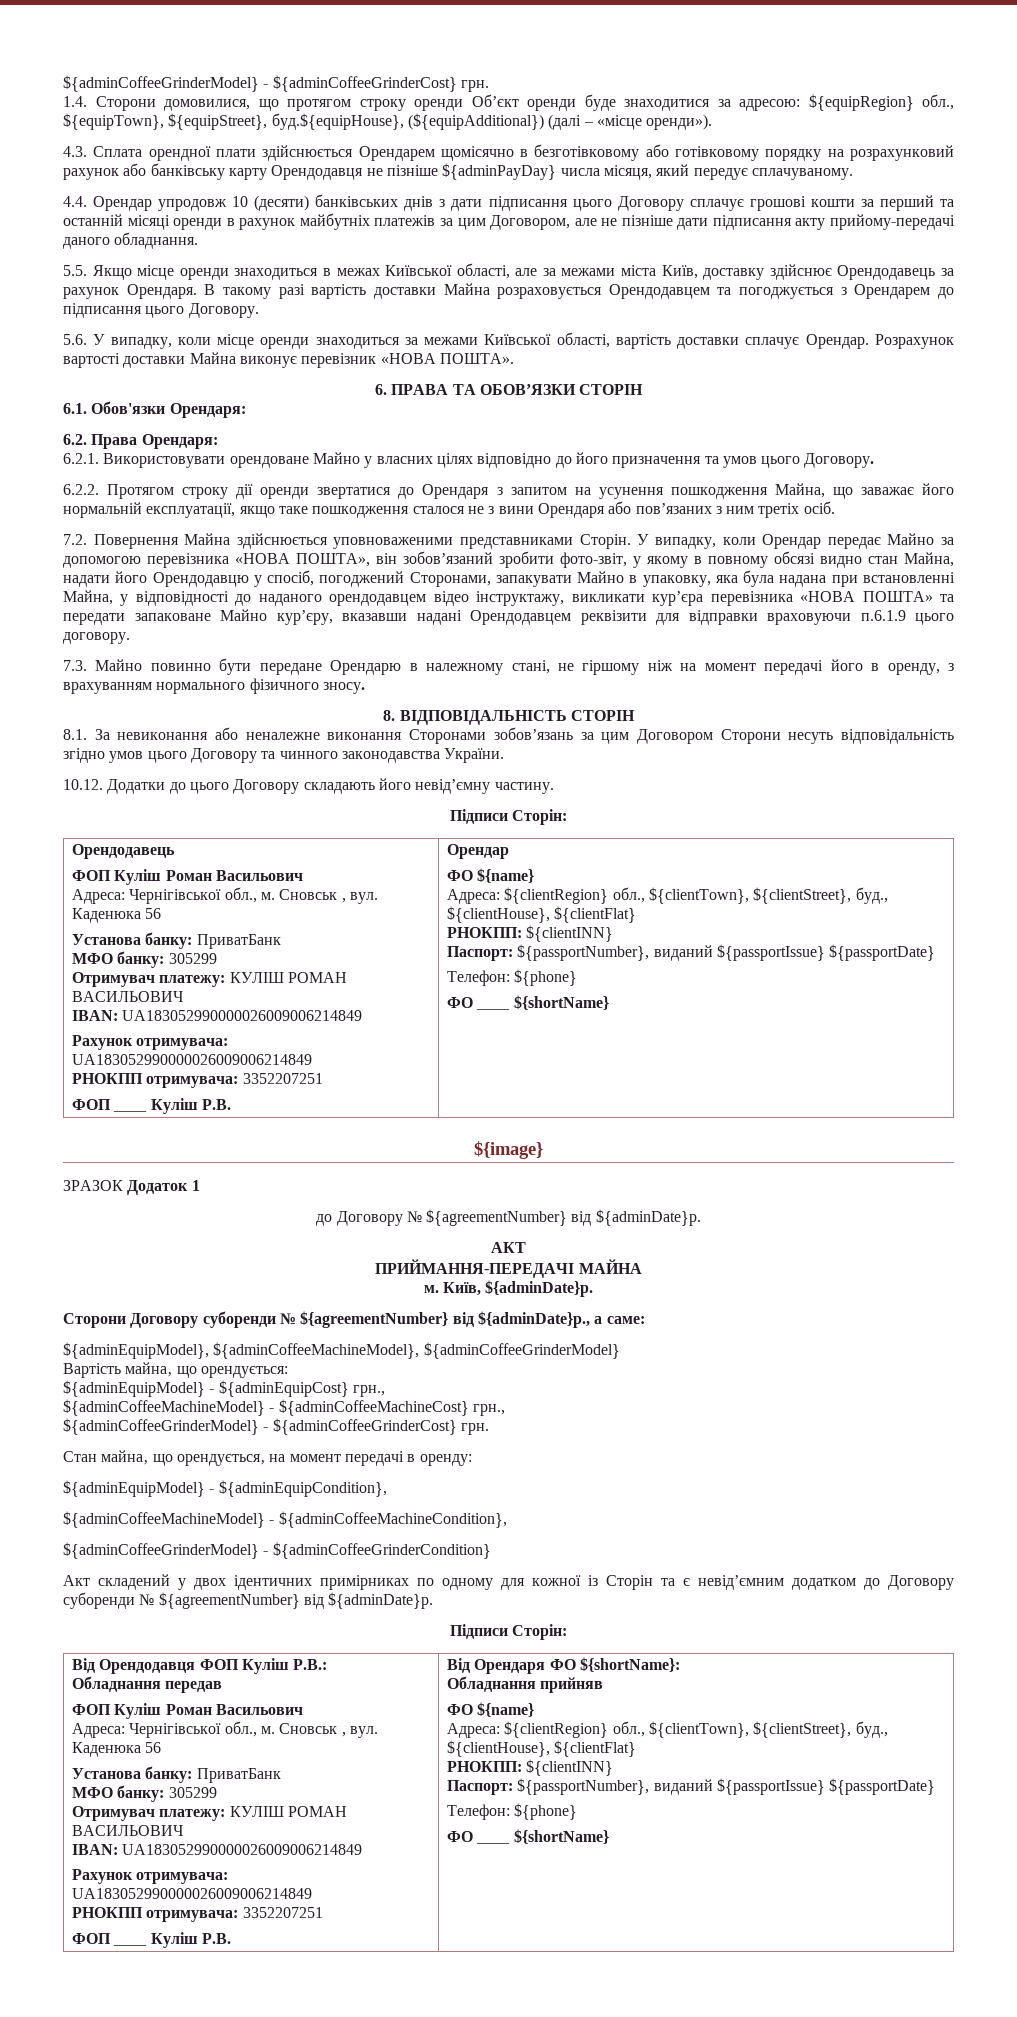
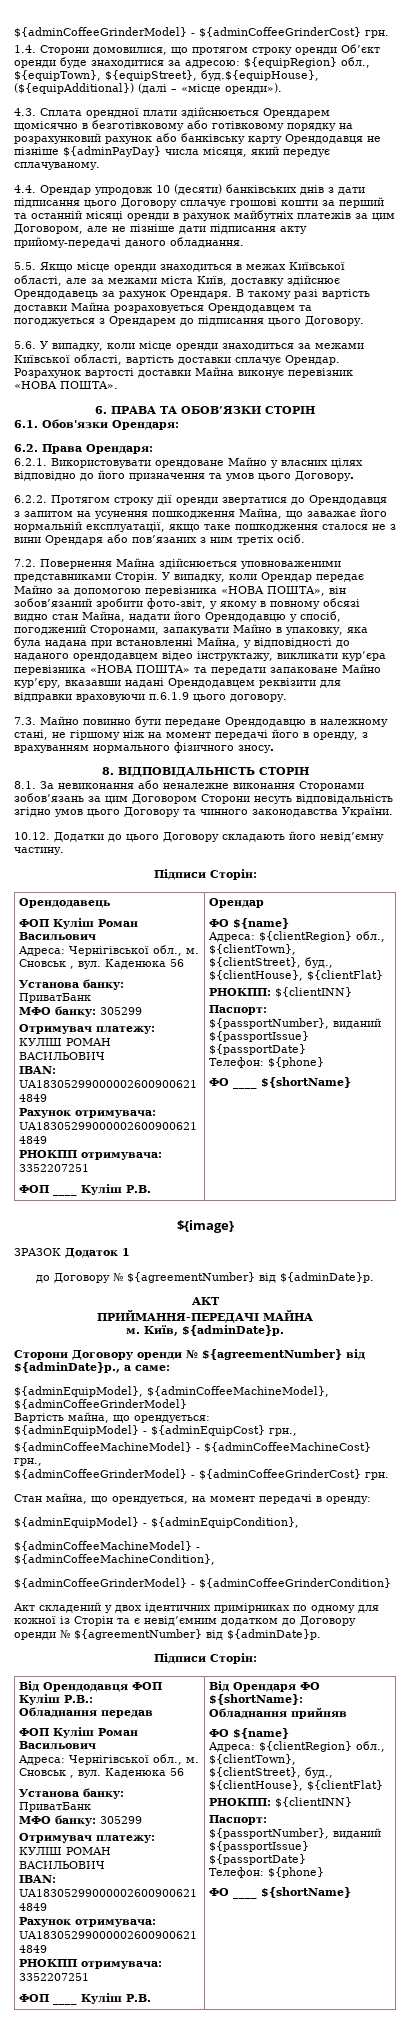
[422,484,490,499] Орендаря -> [309,495,387,505] Орендодавця
[330,660,402,675] Орендарю -> [225,717,306,727] Орендодавцю
[202,1311,276,1328] суборенди -> [137,1352,182,1360] оренди
[63,1592,135,1609] суборенди -> [14,1632,56,1640] оренди

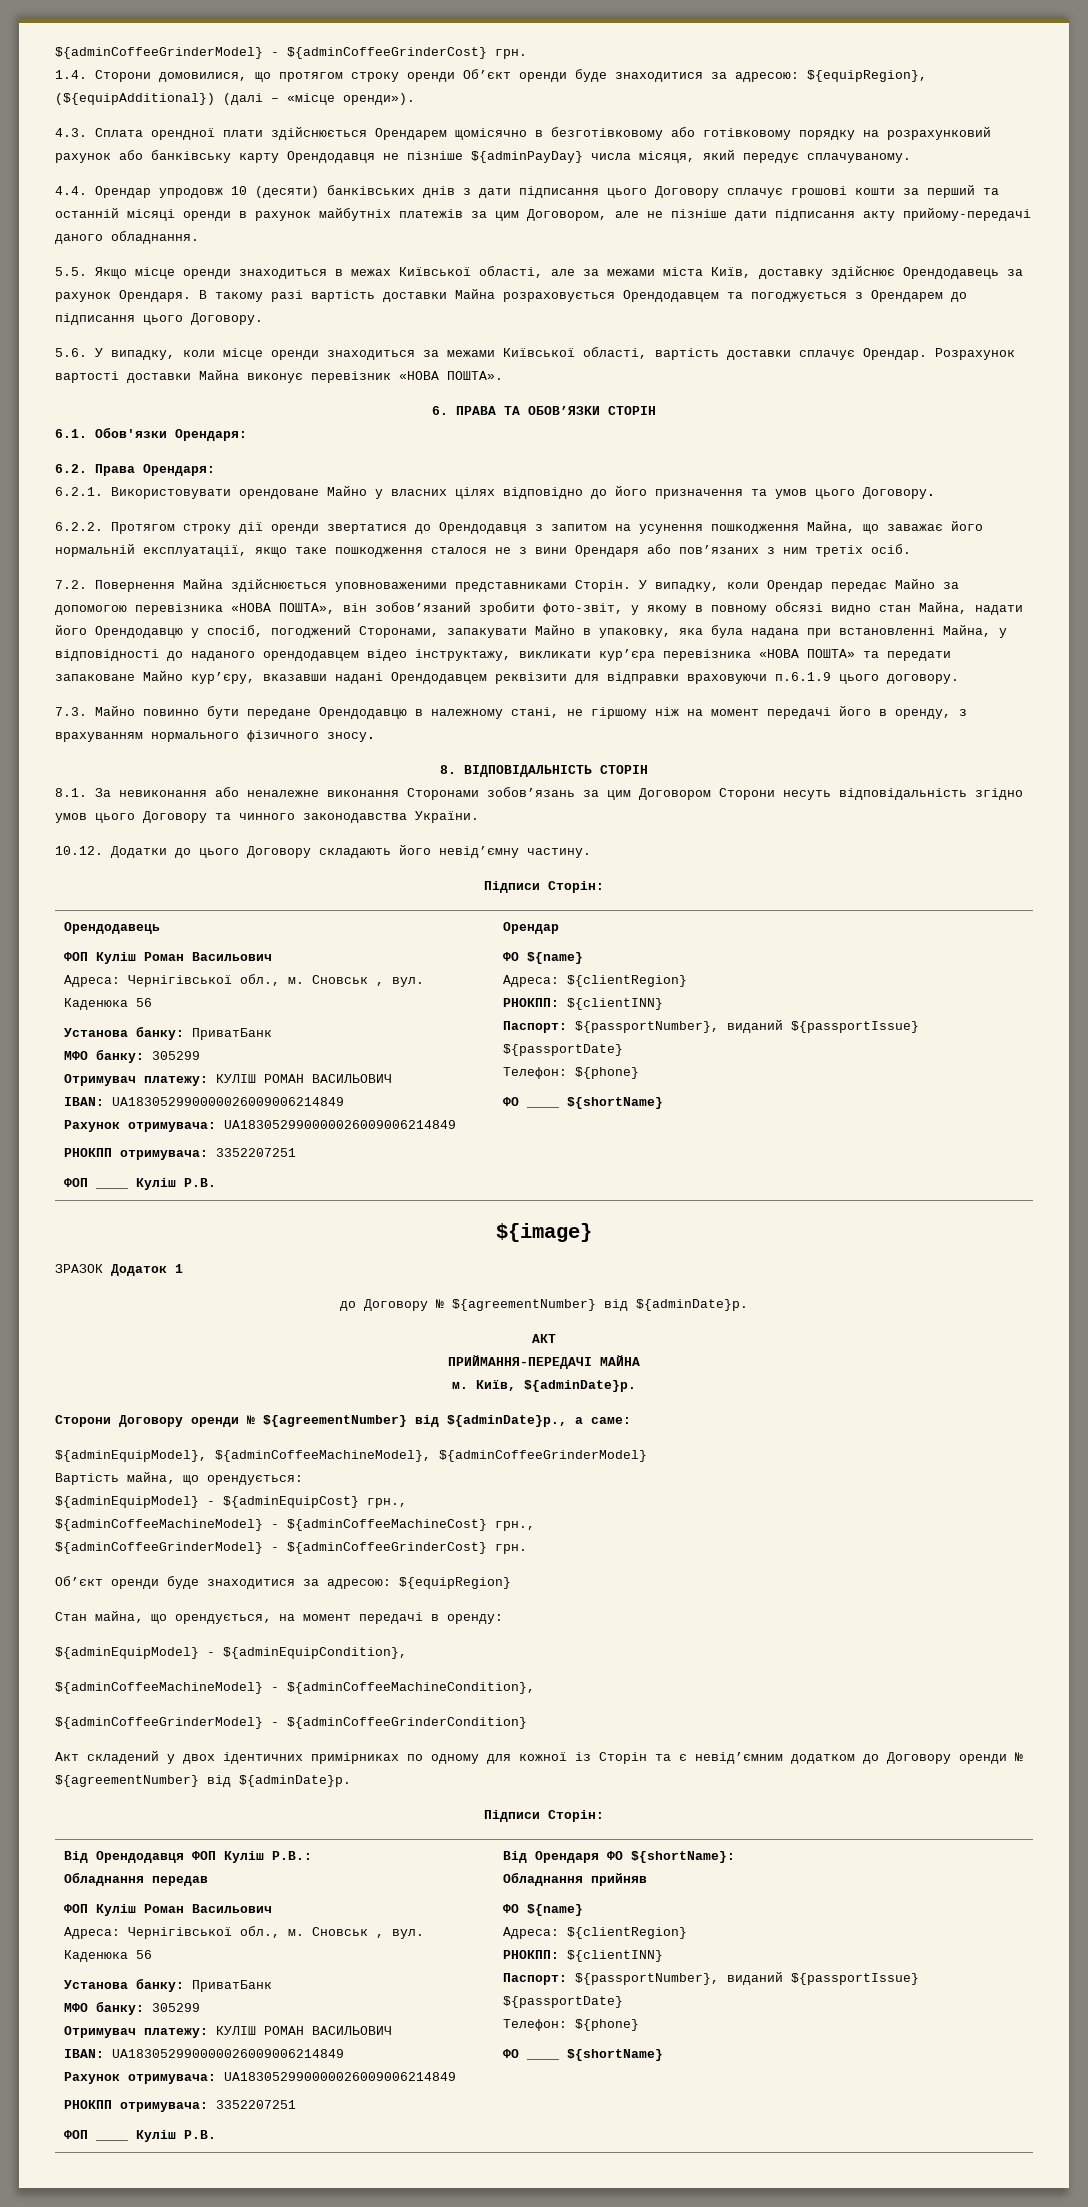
[244,57,370,68] [14,70,319,81] ${equipRegion} обл., ${equipTown}, ${equipStreet}, буд.${equipHouse}, -> [807,70,927,82] ${equipRegion},
[356,931,386,942] [209,944,297,955] [209,957,334,968] [209,970,384,981] обл., ${clientTown}, ${clientStreet}, буд., ${clientHouse}, ${clientFlat} -> (688, 981) none
(389, 1476) none -> [55,1576,511,1589] // Об’єкт оренди буде знаходитися за адресою: ${equipRegion}
[356,1741,386,1752] [209,1754,297,1765] [209,1767,334,1778] [209,1780,384,1791] обл., ${clientTown}, ${clientStreet}, буд., ${clientHouse}, ${clientFlat} -> (688, 1933) none

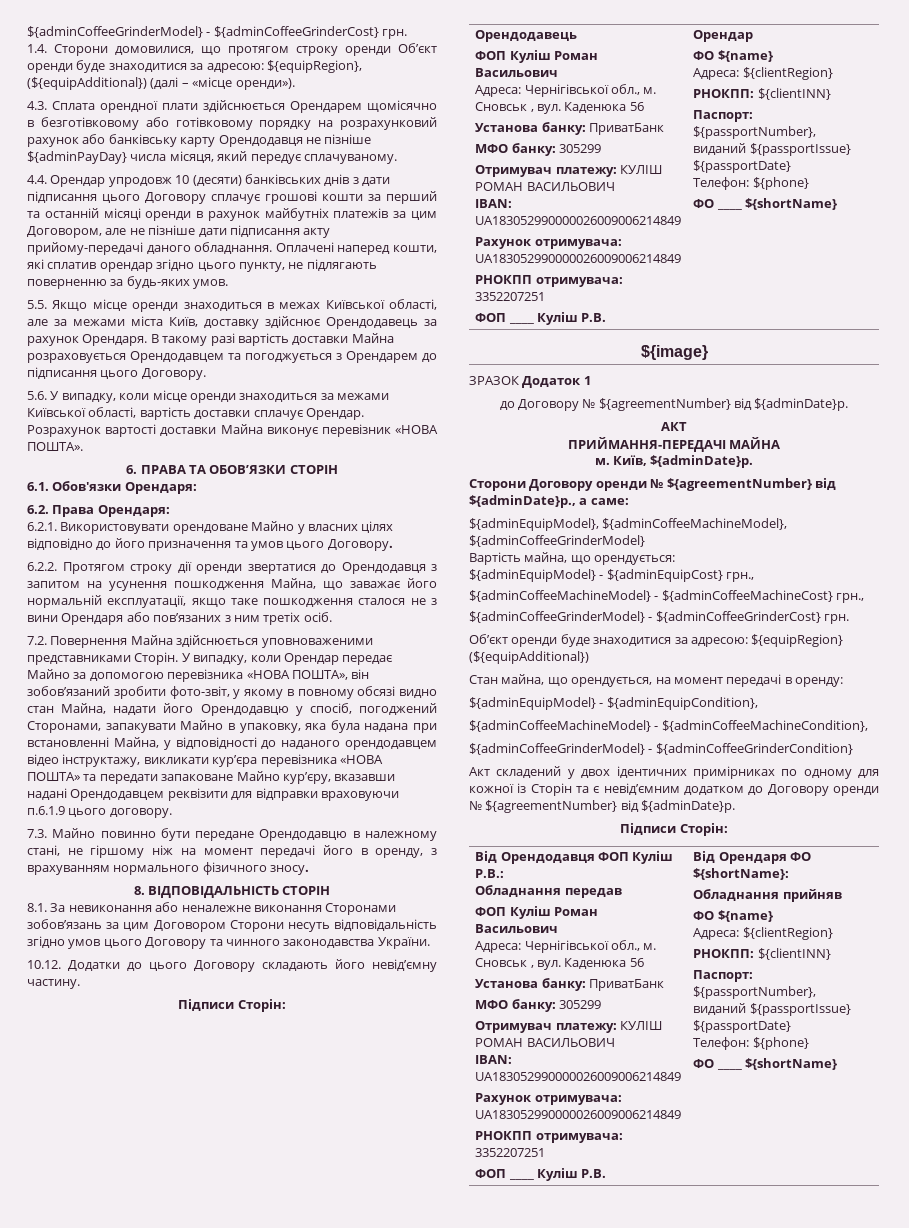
(199, 237) none -> [275,242,437,255] [27,259,377,272] [27,276,229,289] Оплачені наперед кошти, які сплатив орендар згідно цього пункту, не підлягають поверненню за будь-яких умов.
(511, 1583) none -> [469,651,589,664] (${equipAdditional})

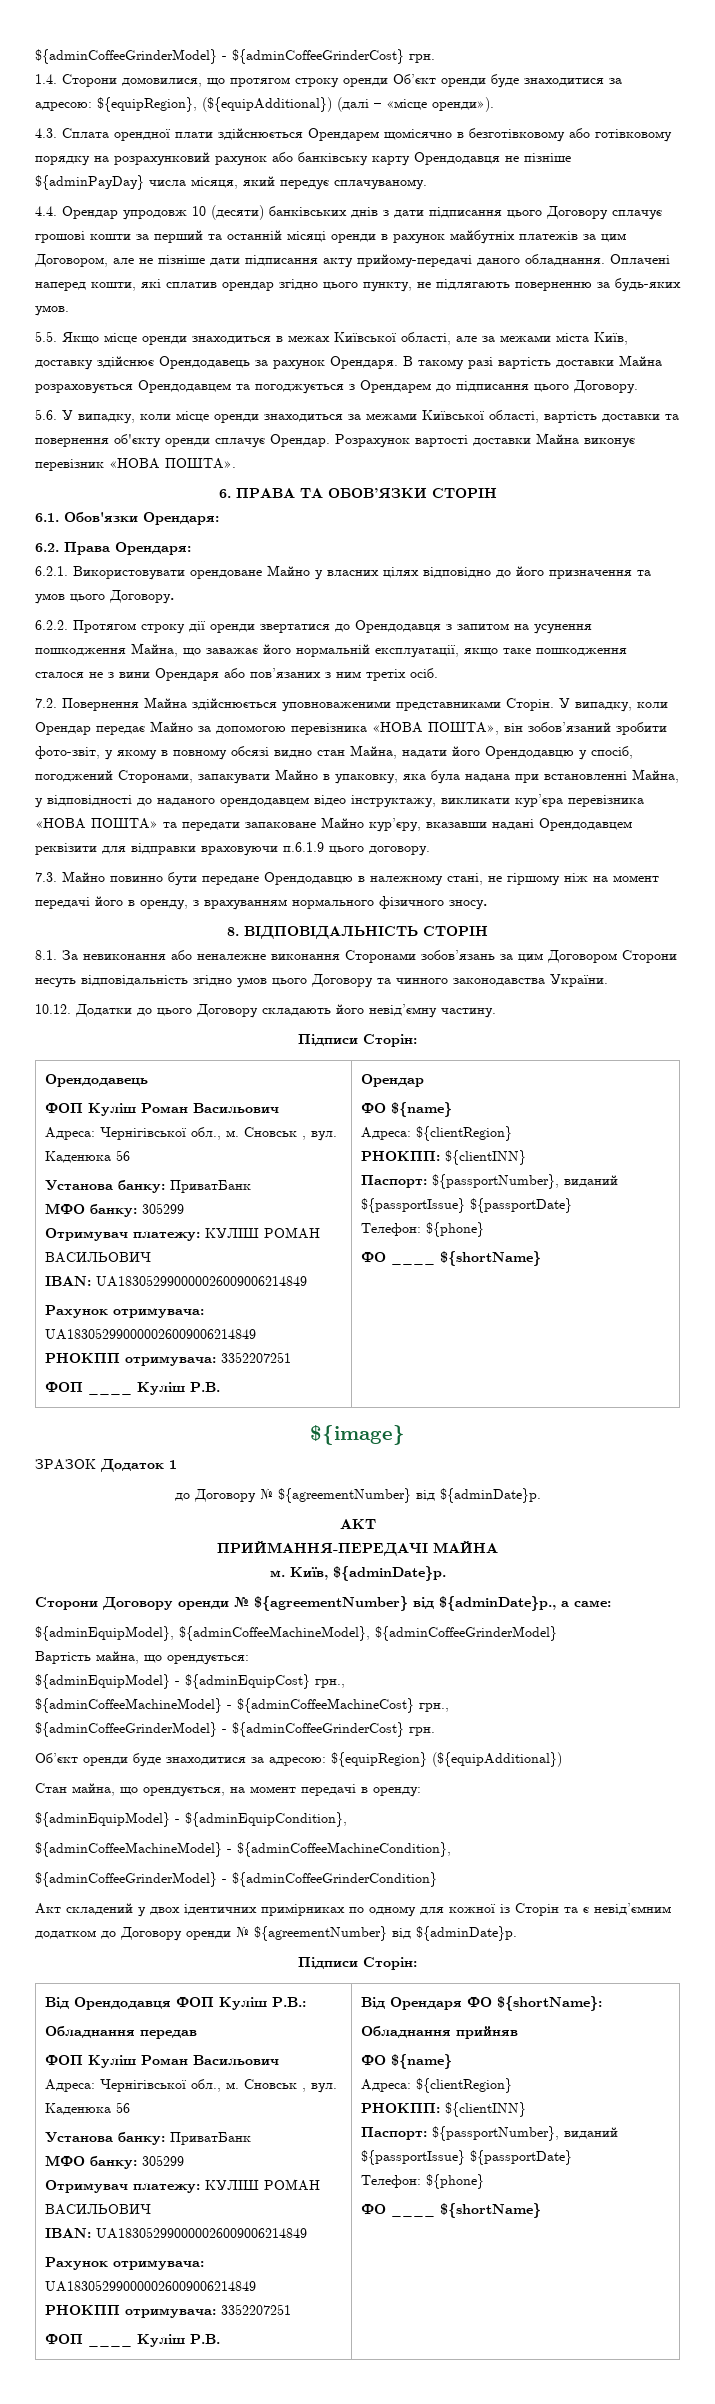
(251, 414) none -> [665,414,679,420] [35,434,210,448] та повернення об'єкту оренди

